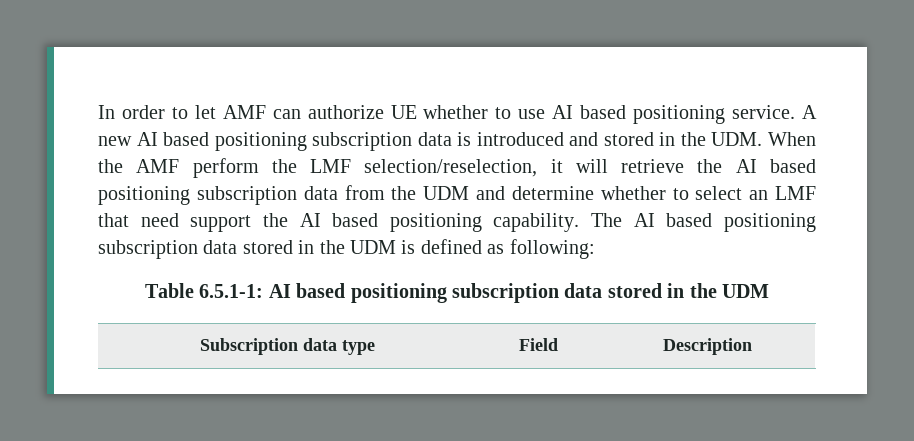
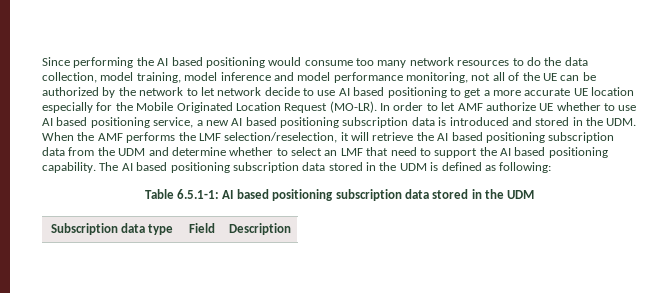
(98, 112) none -> [42,57,588,68] [42,72,596,83] [42,87,635,98] [42,101,377,113] Since performing the AI based positioning would consume too many network resources to do the data collection, model training, model inference and model performance monitoring, not all of the UE can be authorized by the network to let network decide to use AI based positioning to get a more accurate UE location especially for the Mobile Originated Location Request (MO-LR).
[272,109,301,119] can -> (483, 107) none
[732,105,817,119] service. A -> [153,117,203,128] service, a
[192,158,259,178] perform -> [126,132,176,143] performs
(179, 220) none -> [419,148,431,156] to

